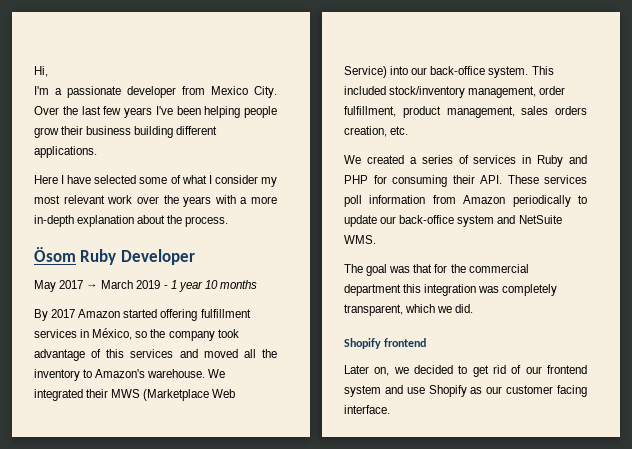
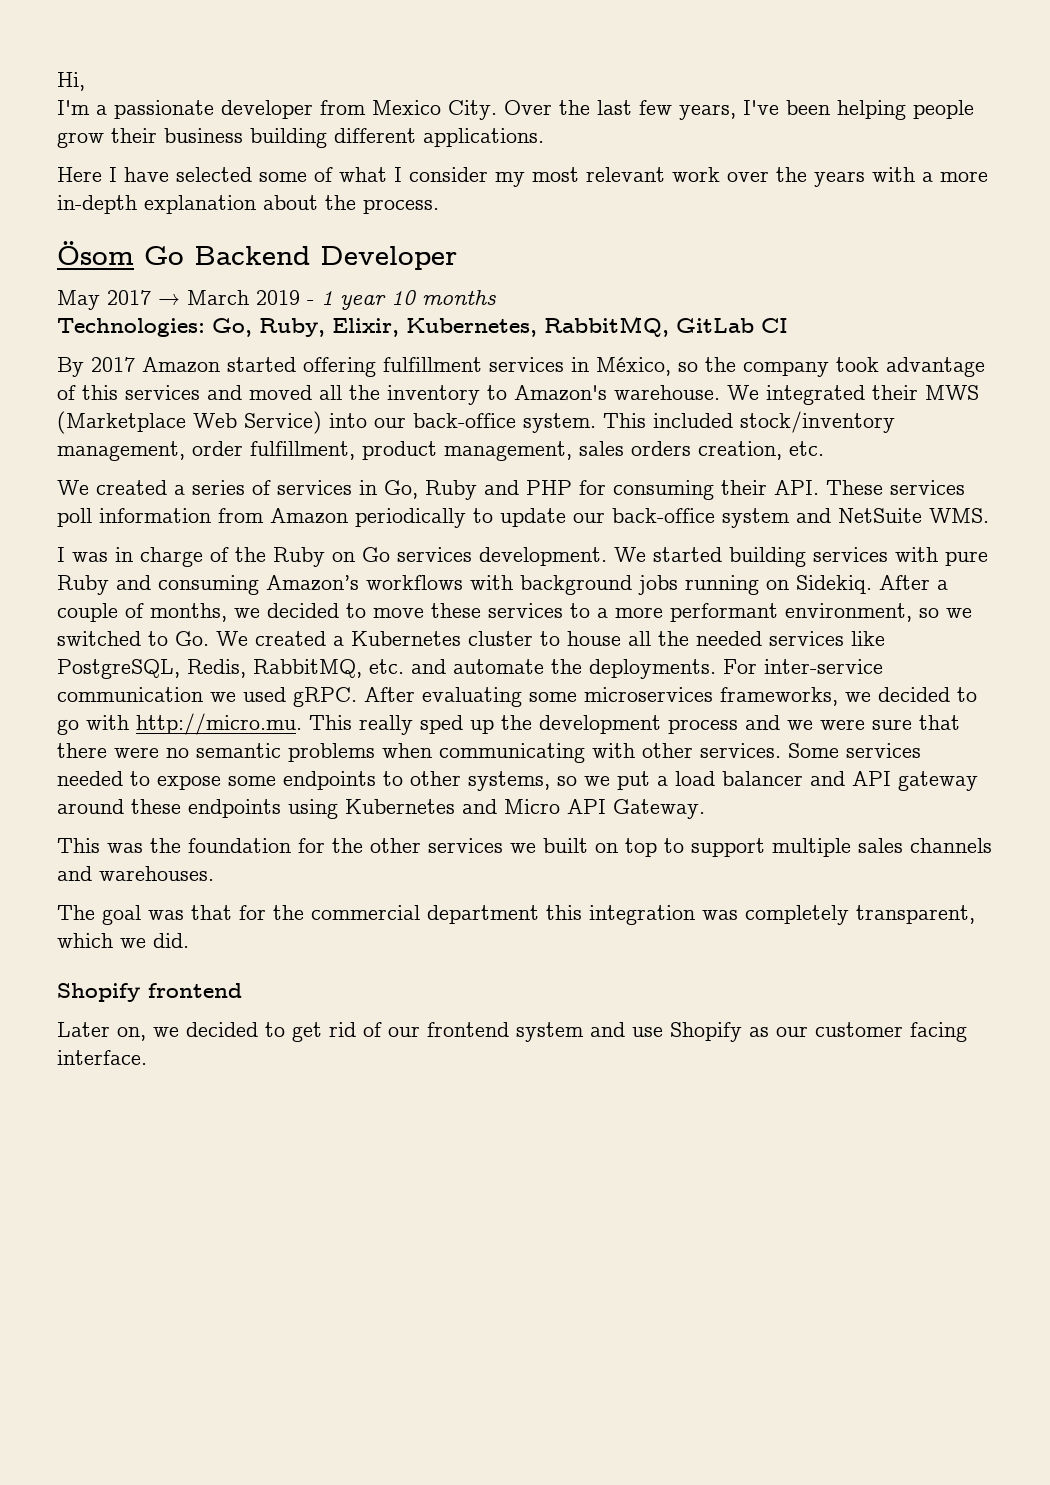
[124,107,152,118] years -> [679,104,736,120] years,
[80,249,117,265] Ruby -> [144,246,310,265] Go Backend
(257, 284) none -> [57,316,788,337] // Technologies: Go, Ruby, Elixir, Kubernetes, RabbitMQ, GitLab CI
(532, 159) none -> [384,480,418,499] Go,
(376, 239) none -> [57,547,988,567] [57,575,948,595] [57,603,972,622] [57,631,885,646] [57,659,883,679] [57,687,977,707] [57,713,960,735] [57,743,921,763] [57,771,978,791] [57,799,705,819] [57,838,992,857] [57,866,214,881] // I was in charge of the Ruby on Go services development. We started building services with pure Ruby and consuming Amazon’s workflows with background jobs running on Sidekiq. After a couple of months, we decided to move these services to a more performant environment, so we switched to Go. We created a Kubernetes cluster to house all the needed services like PostgreSQL, Redis, RabbitMQ, etc. and automate the deployments. For inter-service communication we used gRPC. After evaluating some microservices frameworks, we decided to go with http://micro.mu. This really sped up the development process and we were sure that there were no semantic problems when communicating with other services. Some services needed to expose some endpoints to other systems, so we put a load balancer and API gateway around these endpoints using Kubernetes and Micro API Gateway. // This was the foundation for the other services we built on top to support multiple sales channels and warehouses.

